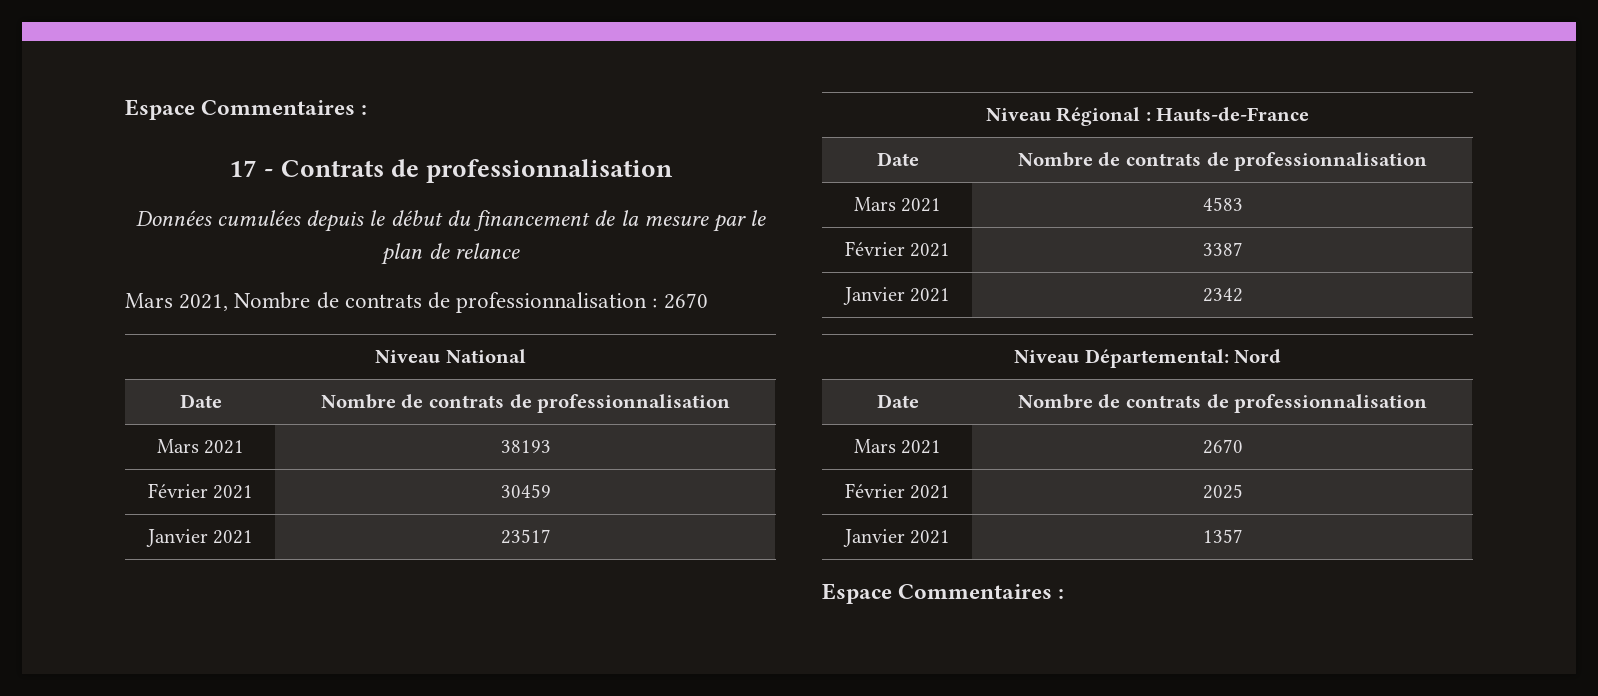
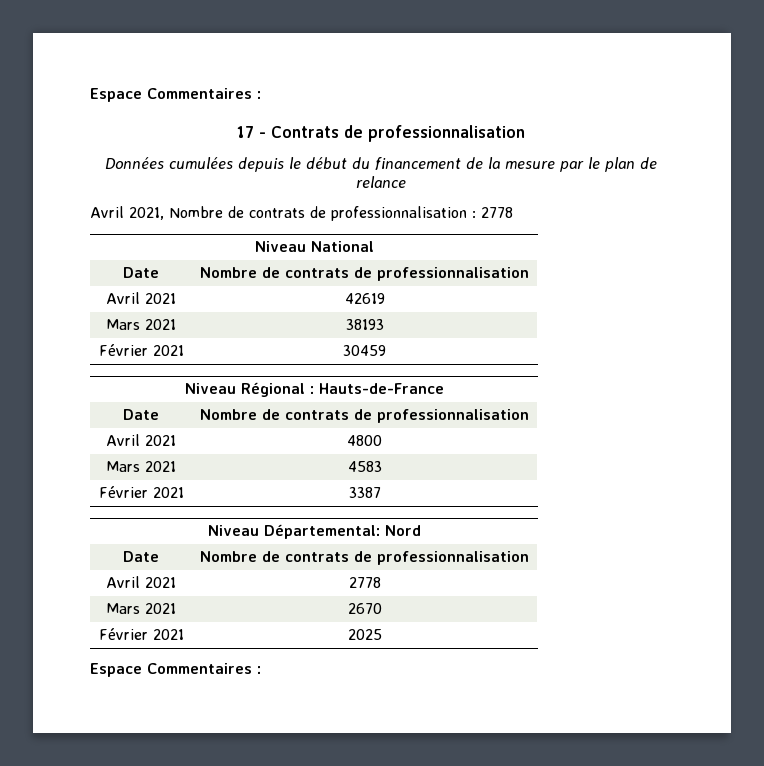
[125,293,173,308] Mars -> [90,206,124,218] Avril
[663,293,708,309] 2670 -> [481,207,513,218] 2778
(731, 403) none -> [106,292,176,304] [344,293,385,304] // Avril 2021 | 42619
[145,529,254,547] [500,529,551,544] // Janvier 2021 | 23517 -> (386, 350) none
(1428, 161) none -> [106,434,176,446] [347,435,382,446] // Avril 2021 | 4800
[842,287,951,305] [1202,288,1243,302] // Janvier 2021 | 2342 -> (381, 492) none
(1428, 403) none -> [106,576,176,588] [348,577,381,588] // Avril 2021 | 2778
[842,529,951,547] [1202,529,1243,543] // Janvier 2021 | 1357 -> (382, 634) none

